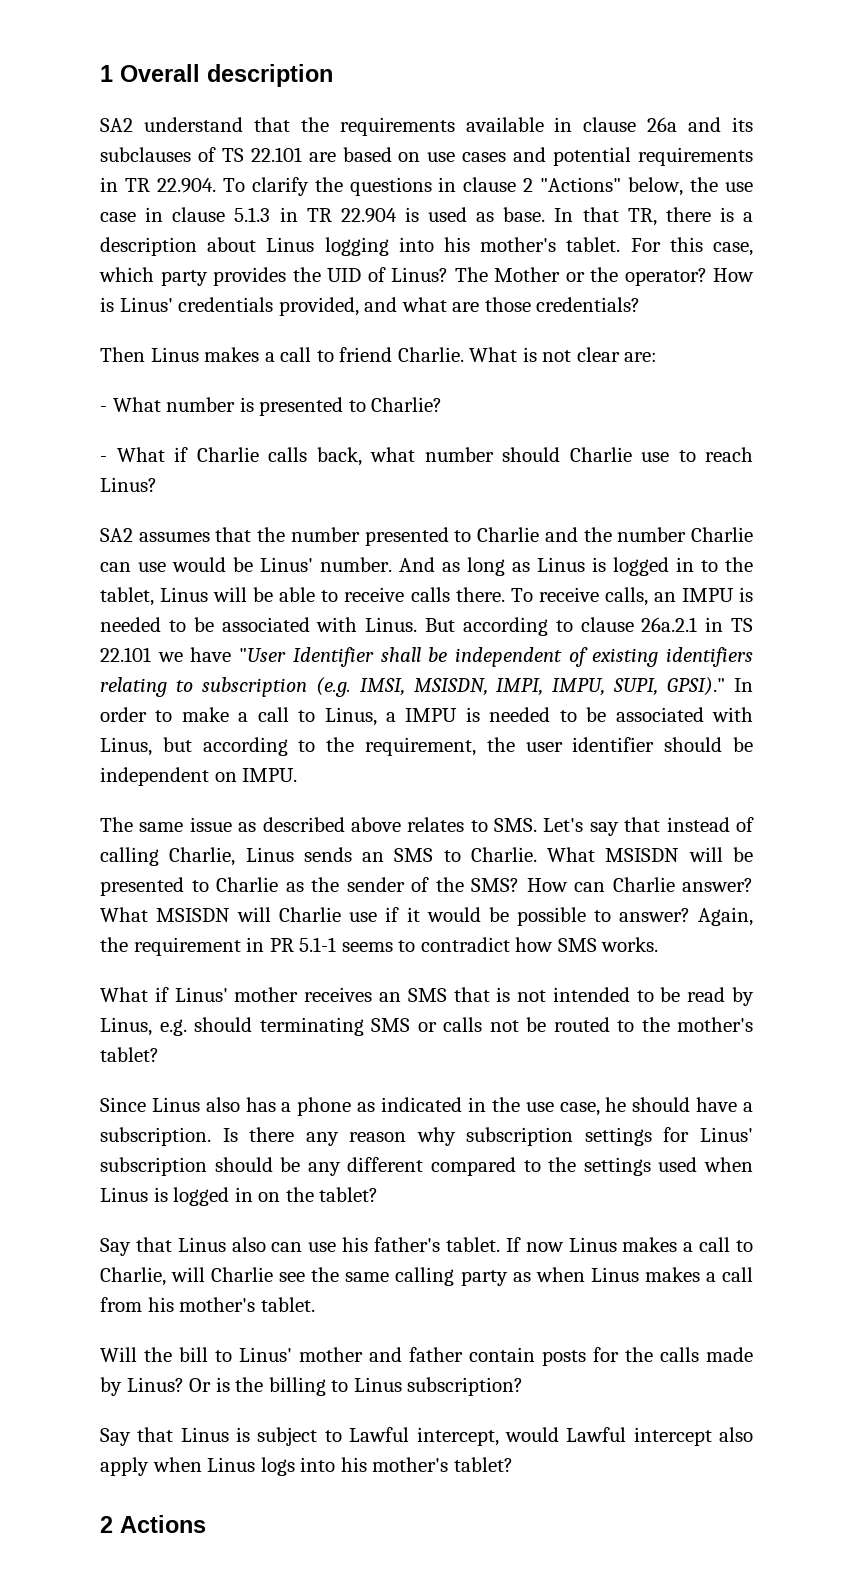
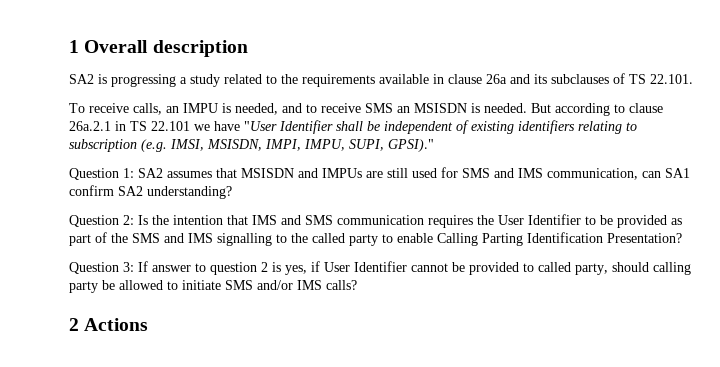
[143,117,290,132] understand that -> [98,74,277,87] is progressing a study related to
[250,147,754,166] [100,177,753,196] [100,207,753,226] [100,237,753,256] [99,267,754,286] [100,297,641,316] [100,347,658,362] [100,397,443,416] [100,447,753,466] [100,477,157,492] [100,527,754,546] [100,557,753,576] [100,587,505,606] 22.101 are based on use cases and potential requirements in TR 22.904. To clarify the questions in clause 2 "Actions" below, the use case in clause 5.1.3 in TR 22.904 is used as base. In that TR, there is a description about Linus logging into his mother's tablet. For this case, which party provides the UID of Linus? The Mother or the operator? How is Linus' credentials provided, and what are those credentials? // Then Linus makes a call to friend Charlie. What is not clear are: // - What number is presented to Charlie? // - What if Charlie calls back, what number should Charlie use to reach Linus? // SA2 assumes that the number presented to Charlie and the number Charlie can use would be Linus' number. And as long as Linus is logged in to the tablet, Linus will be able to receive calls there. -> [650,74,693,84] 22.101. //
[100,617,418,632] needed to be associated with Linus. -> [235,103,527,115] needed, and to receive SMS an MSISDN is needed.
[733,678,753,692] [100,707,754,726] [100,737,753,756] [100,767,298,786] [100,817,755,836] [100,847,753,866] [100,877,753,896] [100,907,753,926] [100,937,659,956] [100,987,755,1006] [100,1017,753,1036] [100,1047,159,1062] [100,1097,754,1116] [100,1127,753,1146] [100,1157,754,1176] [100,1187,379,1206] [100,1237,754,1256] [100,1267,754,1286] [100,1297,315,1312] [100,1347,753,1366] [100,1377,524,1396] [100,1427,754,1446] [100,1457,513,1476] In order to make a call to Linus, a IMPU is needed to be associated with Linus, but according to the requirement, the user identifier should be independent on IMPU. // The same issue as described above relates to SMS. Let's say that instead of calling Charlie, Linus sends an SMS to Charlie. What MSISDN will be presented to Charlie as the sender of the SMS? How can Charlie answer? What MSISDN will Charlie use if it would be possible to answer? Again, the requirement in PR 5.1-1 seems to contradict how SMS works. // What if Linus' mother receives an SMS that is not intended to be read by Linus, e.g. should terminating SMS or calls not be routed to the mother's tablet? // Since Linus also has a phone as indicated in the use case, he should have a subscription. Is there any reason why subscription settings for Linus' subscription should be any different compared to the settings used when Linus is logged in on the tablet? // Say that Linus also can use his father's tablet. If now Linus makes a call to Charlie, will Charlie see the same calling party as when Linus makes a call from his mother's tablet. // Will the bill to Linus' mother and father contain posts for the calls made by Linus? Or is the billing to Linus subscription? // Say that Linus is subject to Lawful intercept, would Lawful intercept also apply when Linus logs into his mother's tablet? -> [69,167,690,180] [69,185,232,199] [69,214,682,228] [69,232,682,246] [69,261,691,275] [69,280,357,293] // Question 1: SA2 assumes that MSISDN and IMPUs are still used for SMS and IMS communication, can SA1 confirm SA2 understanding? // Question 2: Is the intention that IMS and SMS communication requires the User Identifier to be provided as part of the SMS and IMS signalling to the called party to enable Calling Parting Identification Presentation? // Question 3: If answer to question 2 is yes, if User Identifier cannot be provided to called party, should calling party be allowed to initiate SMS and/or IMS calls?

